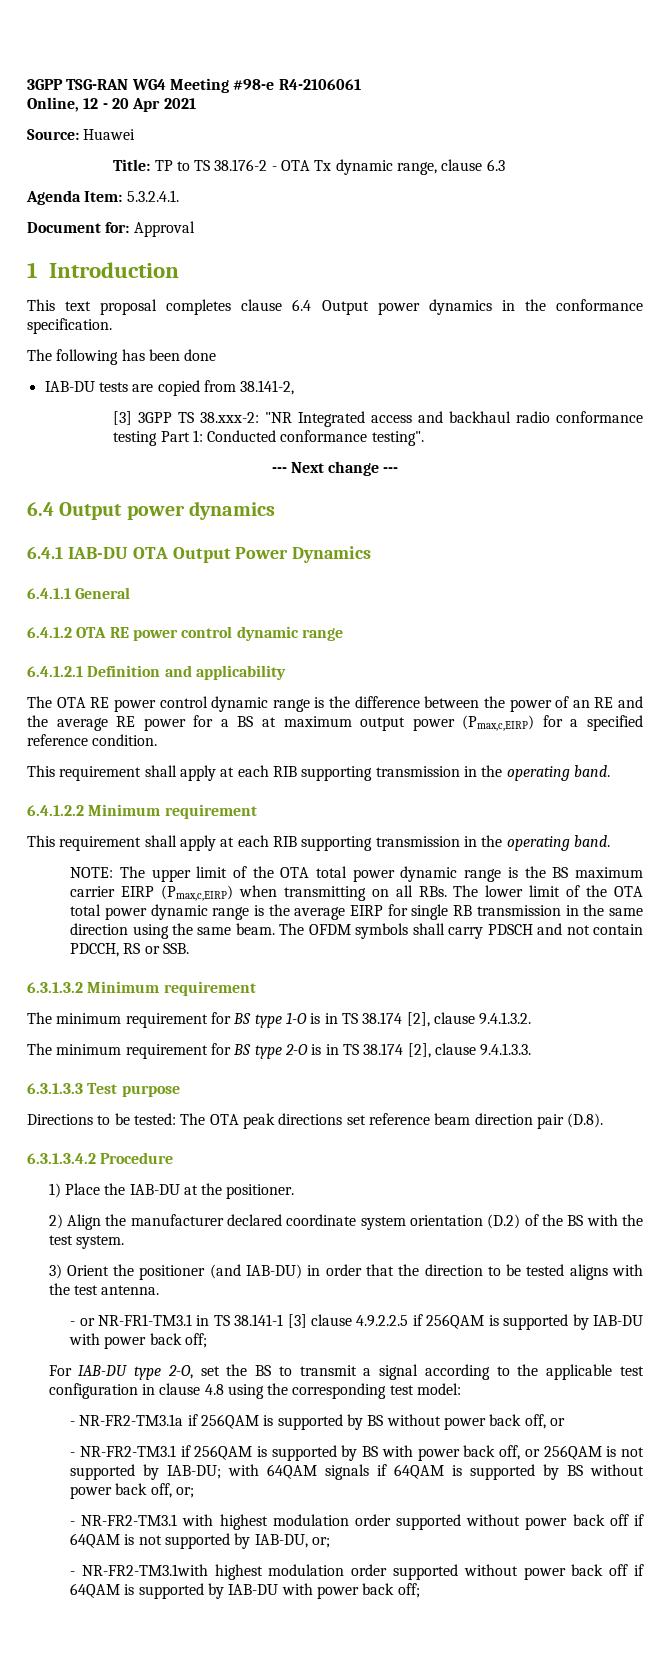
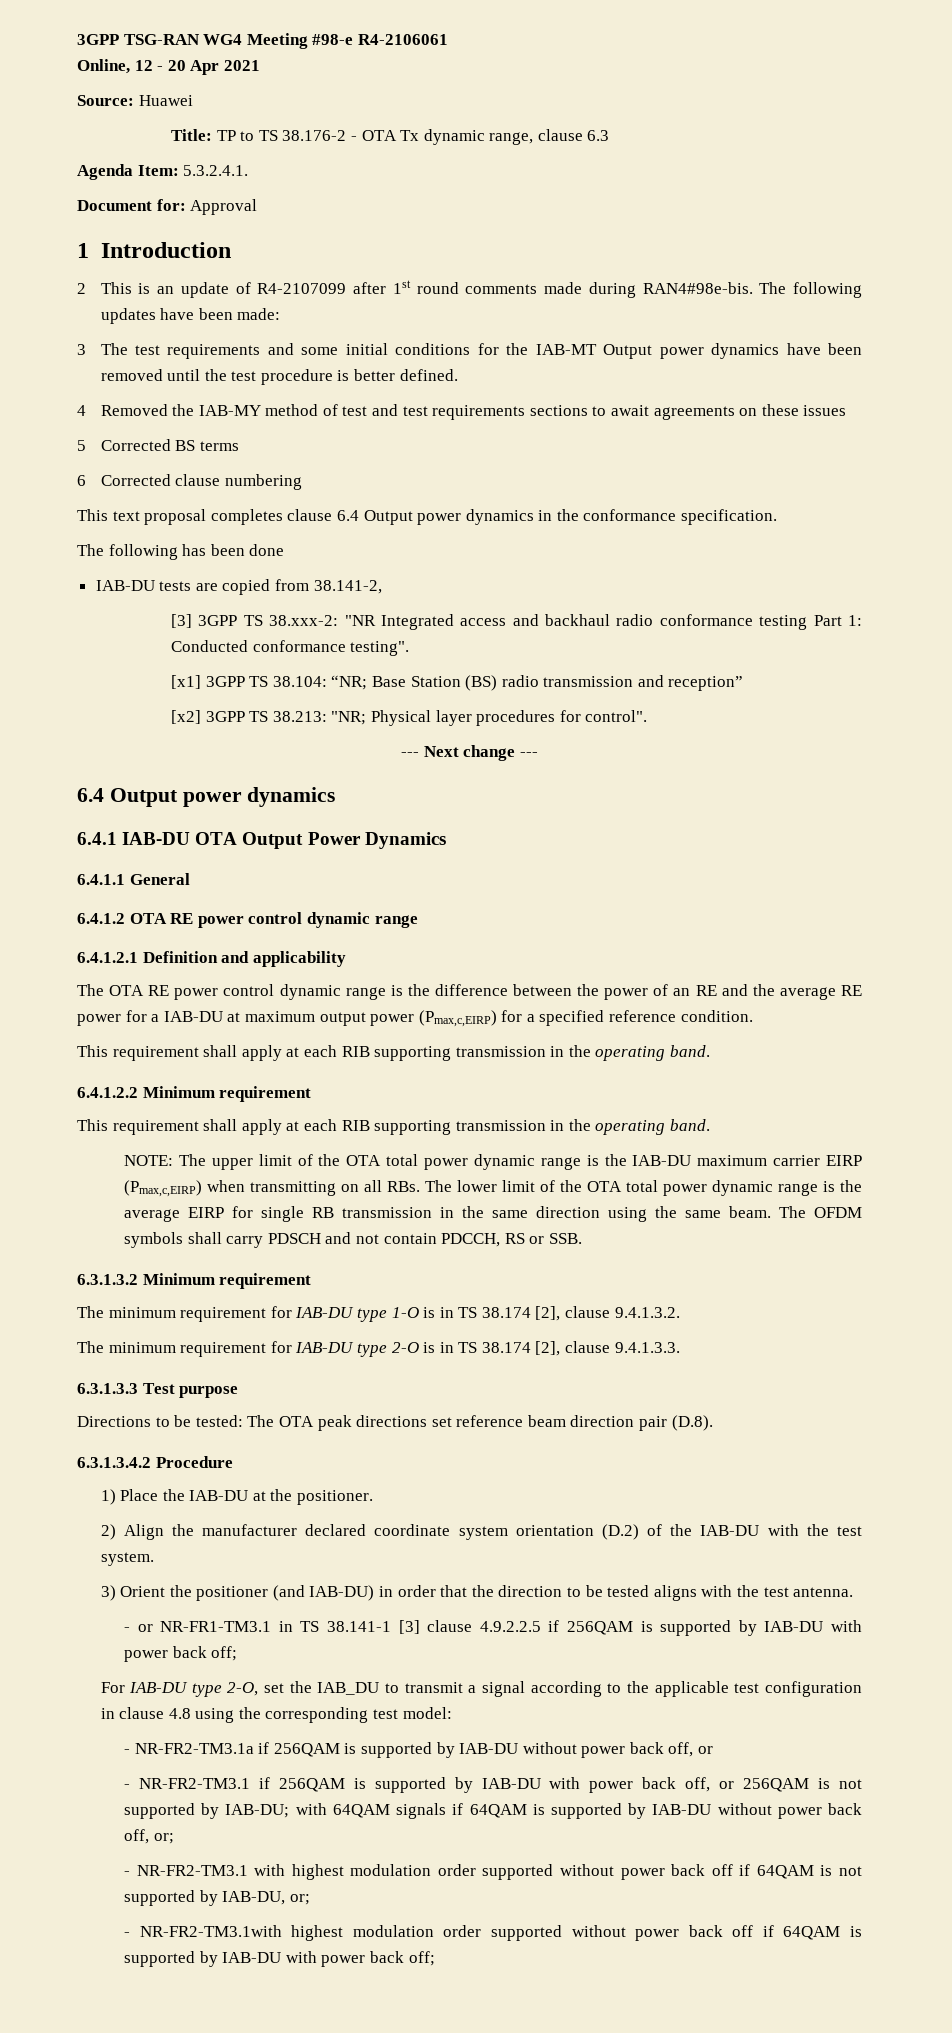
(179, 270) none -> [77,280,862,298] [100,308,281,324] [77,343,863,359] [100,369,458,385] [77,404,847,420] [77,439,239,451] [77,474,302,490] // 2 This is an update of R4-2107099 after 1st round comments made during RAN4#98e-bis. The following updates have been made: // 3 The test requirements and some initial conditions for the IAB-MT Output power dynamics have been removed until the test procedure is better defined. // 4 Removed the IAB-MY method of test and test requirements sections to await agreements on these issues // 5 Corrected BS terms // 6 Corrected clause numbering
(424, 438) none -> [170,675,744,691] [170,710,648,726] // [x1] 3GPP TS 38.104: “NR; Base Station (BS) radio transmission and reception” // [x2] 3GPP TS 38.213: "NR; Physical layer procedures for control".
[237,716,254,727] BS -> [163,1011,223,1022] IAB-DU
[552,867,569,878] BS -> [632,1155,692,1166] IAB-DU
[233,1013,252,1024] BS -> [295,1307,355,1318] IAB-DU
[233,1044,252,1055] BS -> [295,1342,355,1353] IAB-DU
[567,1215,584,1226] BS -> [700,1525,760,1536] IAB-DU
[255,1365,272,1376] BS -> [317,1682,380,1695] IAB_DU
[367,1415,384,1426] BS -> [459,1743,519,1754] IAB-DU
[362,1446,379,1457] BS -> [481,1778,541,1789] IAB-DU
[567,1465,584,1476] BS -> [652,1804,712,1815] IAB-DU

